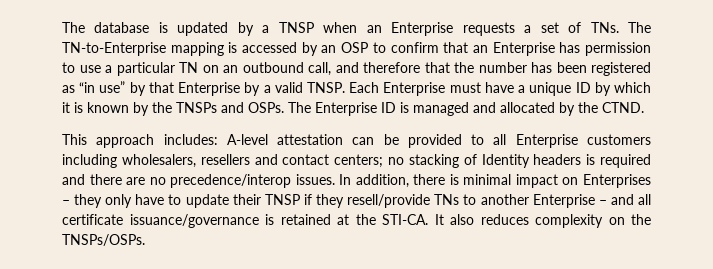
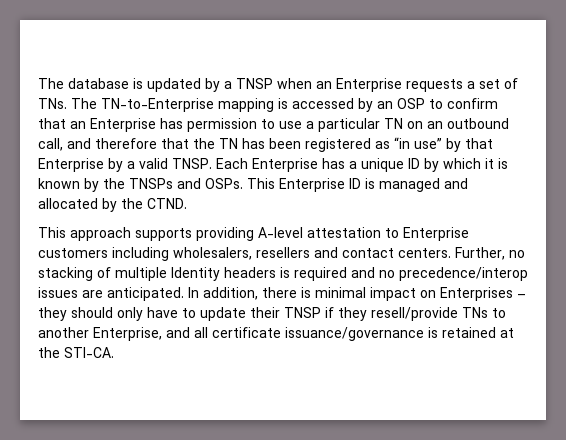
[478,62,527,73] number -> [219,138,238,149] TN
[449,82,514,93] must have -> [322,158,345,169] has
[288,102,311,113] The -> [247,178,275,189] This
[163,134,507,148] includes: A-level attestation can be provided to all -> [135,227,399,241] supports providing A-level attestation to
[334,154,384,168] centers; -> [398,247,505,260] centers. Further,
(477, 159) none -> [115,267,167,281] multiple
[89,174,335,188] there are no precedence/interop issues. -> [379,267,528,281] [38,287,184,301] no precedence/interop issues are anticipated.
(103, 201) none -> [71,307,113,318] should
[532,194,607,208] Enterprise – -> [93,327,162,341] Enterprise,
[434,214,651,228] [62,234,145,246] It also reduces complexity on the TNSPs/OSPs. -> (114, 352) none

